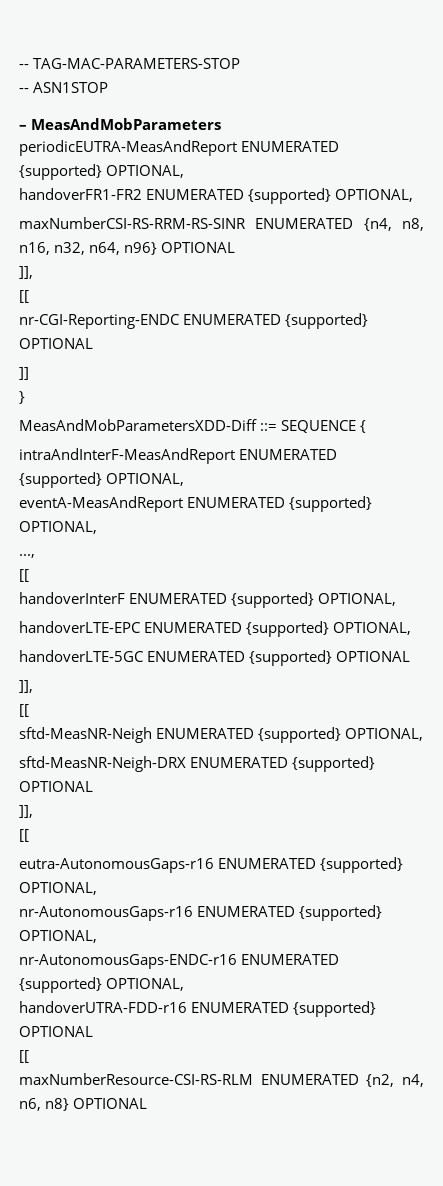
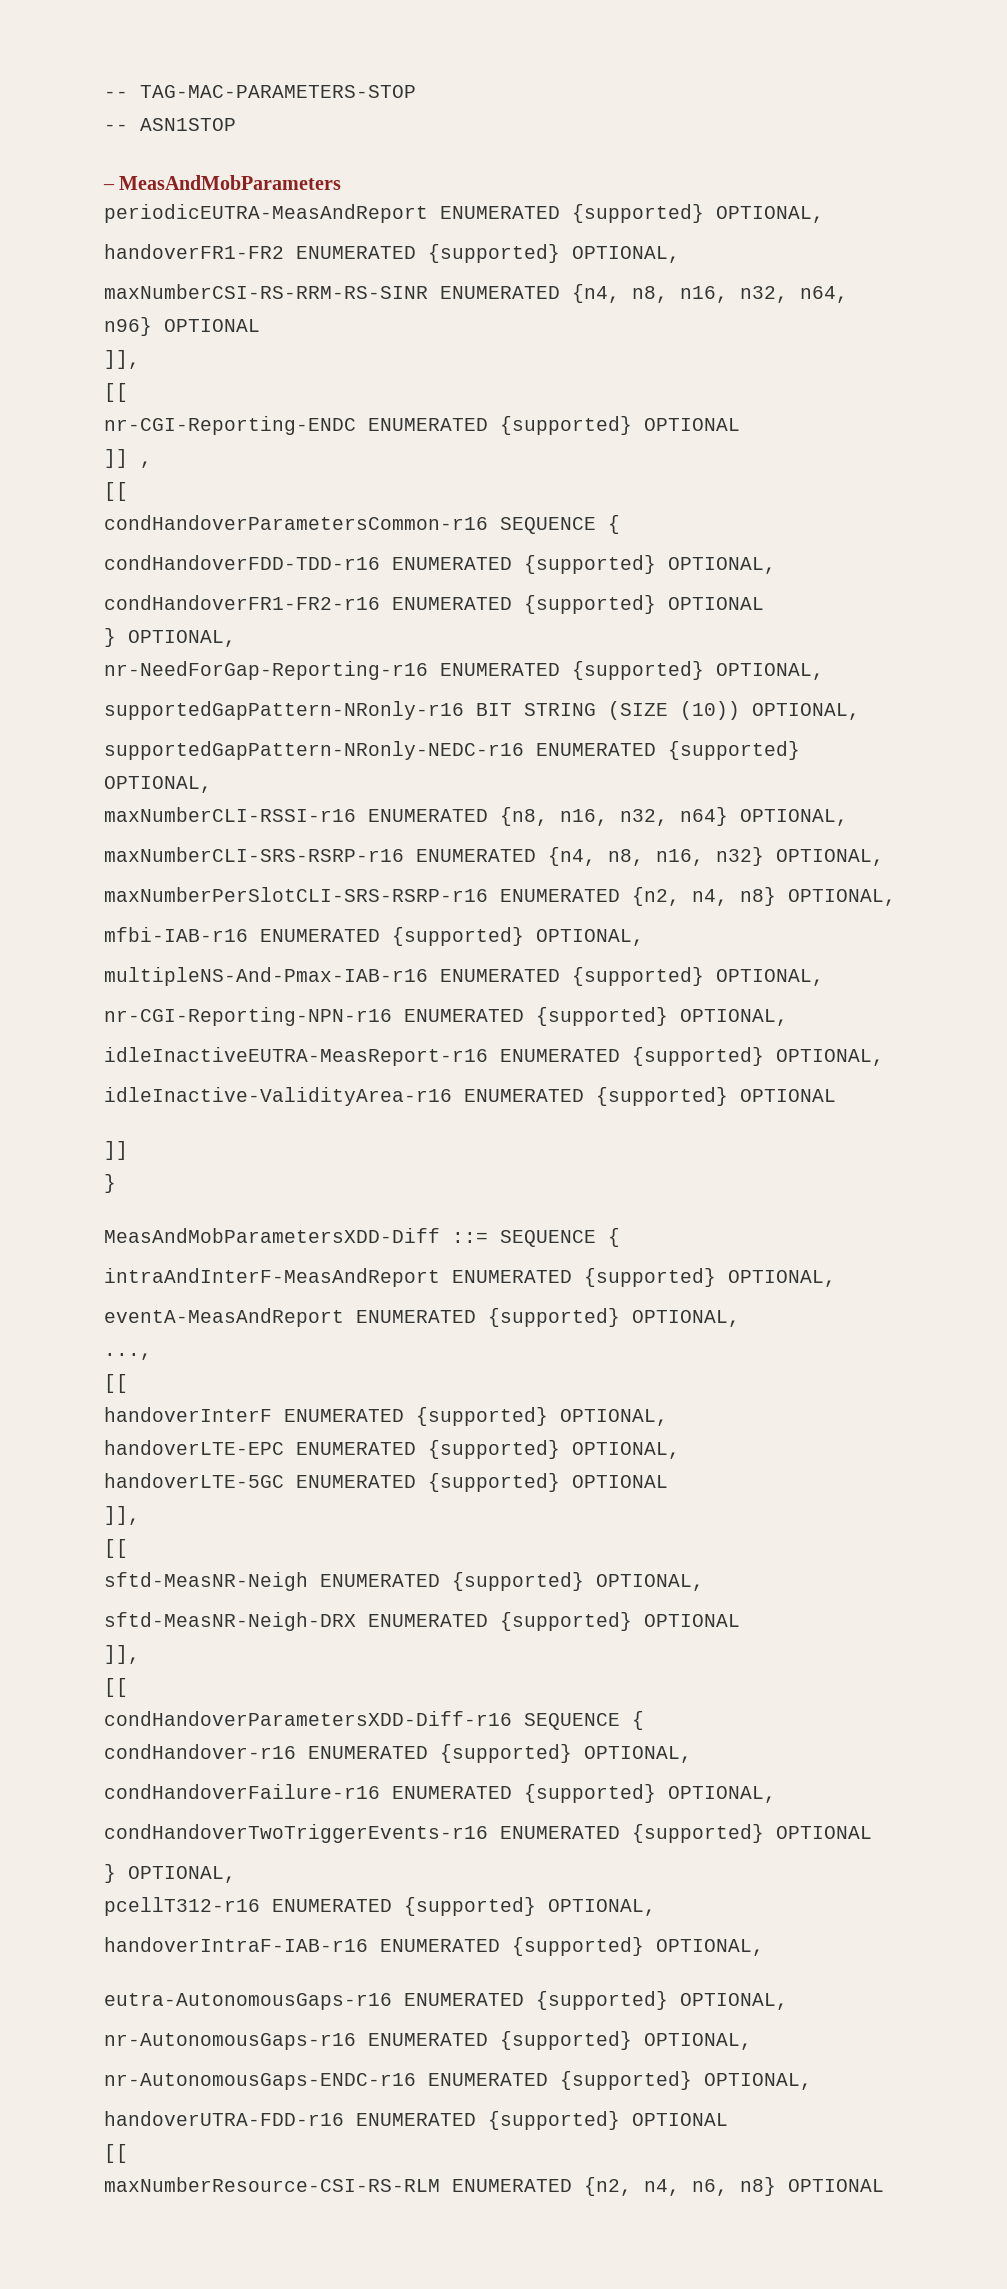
(93, 343) none -> [104,449,152,468] [104,482,128,501] [104,515,620,534] [104,555,776,574] [104,595,764,614] [104,628,236,647] [104,661,824,680] [104,701,860,720] [104,741,800,760] [104,776,212,793] [104,807,848,826] [104,847,884,866] [104,887,896,906] [104,927,644,946] [104,967,824,986] [104,1007,788,1026] [104,1047,884,1066] [104,1087,836,1106] // ]] , // [[ // condHandoverParametersCommon-r16 SEQUENCE { // condHandoverFDD-TDD-r16 ENUMERATED {supported} OPTIONAL, // condHandoverFR1-FR2-r16 ENUMERATED {supported} OPTIONAL // } OPTIONAL, // nr-NeedForGap-Reporting-r16 ENUMERATED {supported} OPTIONAL, // supportedGapPattern-NRonly-r16 BIT STRING (SIZE (10)) OPTIONAL, // supportedGapPattern-NRonly-NEDC-r16 ENUMERATED {supported} OPTIONAL, // maxNumberCLI-RSSI-r16 ENUMERATED {n8, n16, n32, n64} OPTIONAL, // maxNumberCLI-SRS-RSRP-r16 ENUMERATED {n4, n8, n16, n32} OPTIONAL, // maxNumberPerSlotCLI-SRS-RSRP-r16 ENUMERATED {n2, n4, n8} OPTIONAL, // mfbi-IAB-r16 ENUMERATED {supported} OPTIONAL, // multipleNS-And-Pmax-IAB-r16 ENUMERATED {supported} OPTIONAL, // nr-CGI-Reporting-NPN-r16 ENUMERATED {supported} OPTIONAL, // idleInactiveEUTRA-MeasReport-r16 ENUMERATED {supported} OPTIONAL, // idleInactive-ValidityArea-r16 ENUMERATED {supported} OPTIONAL
(29, 835) none -> [104,1711,644,1730] [104,1744,692,1763] [104,1784,776,1803] [104,1824,872,1843] [104,1864,236,1883] [104,1897,656,1916] [104,1937,764,1956] // condHandoverParametersXDD-Diff-r16 SEQUENCE { // condHandover-r16 ENUMERATED {supported} OPTIONAL, // condHandoverFailure-r16 ENUMERATED {supported} OPTIONAL, // condHandoverTwoTriggerEvents-r16 ENUMERATED {supported} OPTIONAL // } OPTIONAL, // pcellT312-r16 ENUMERATED {supported} OPTIONAL, // handoverIntraF-IAB-r16 ENUMERATED {supported} OPTIONAL,

